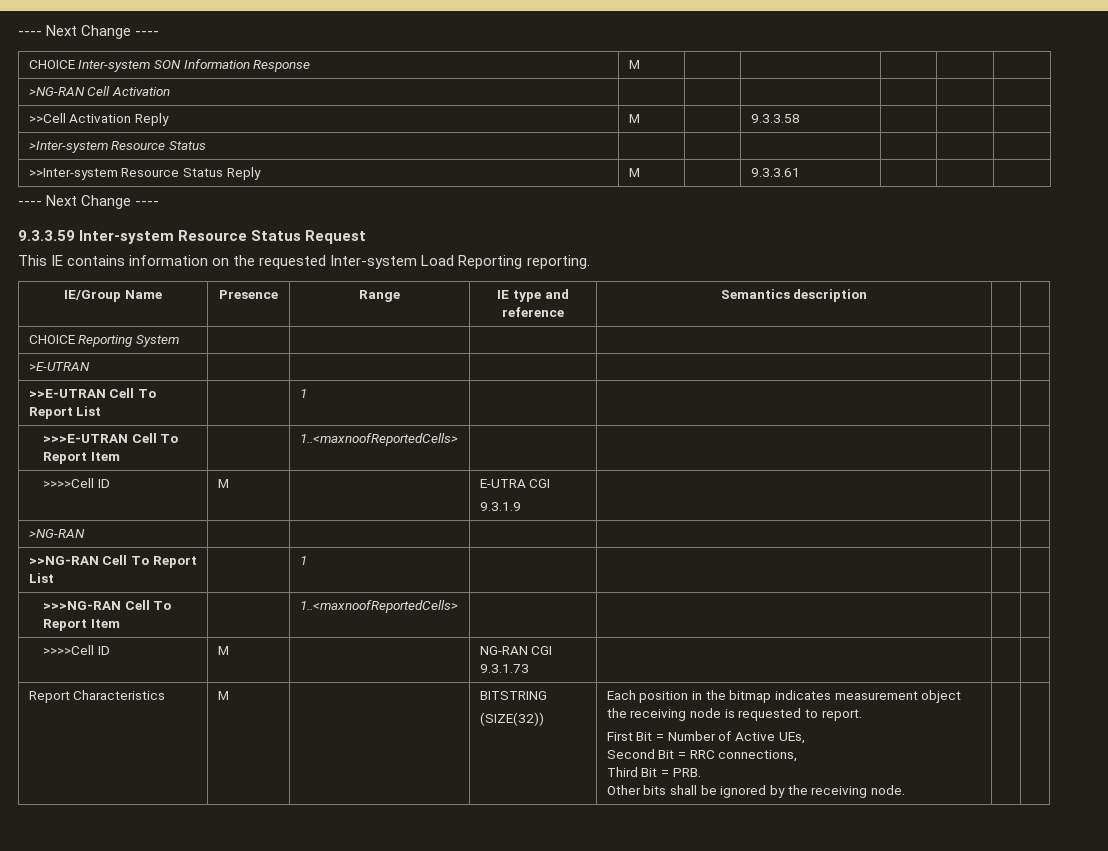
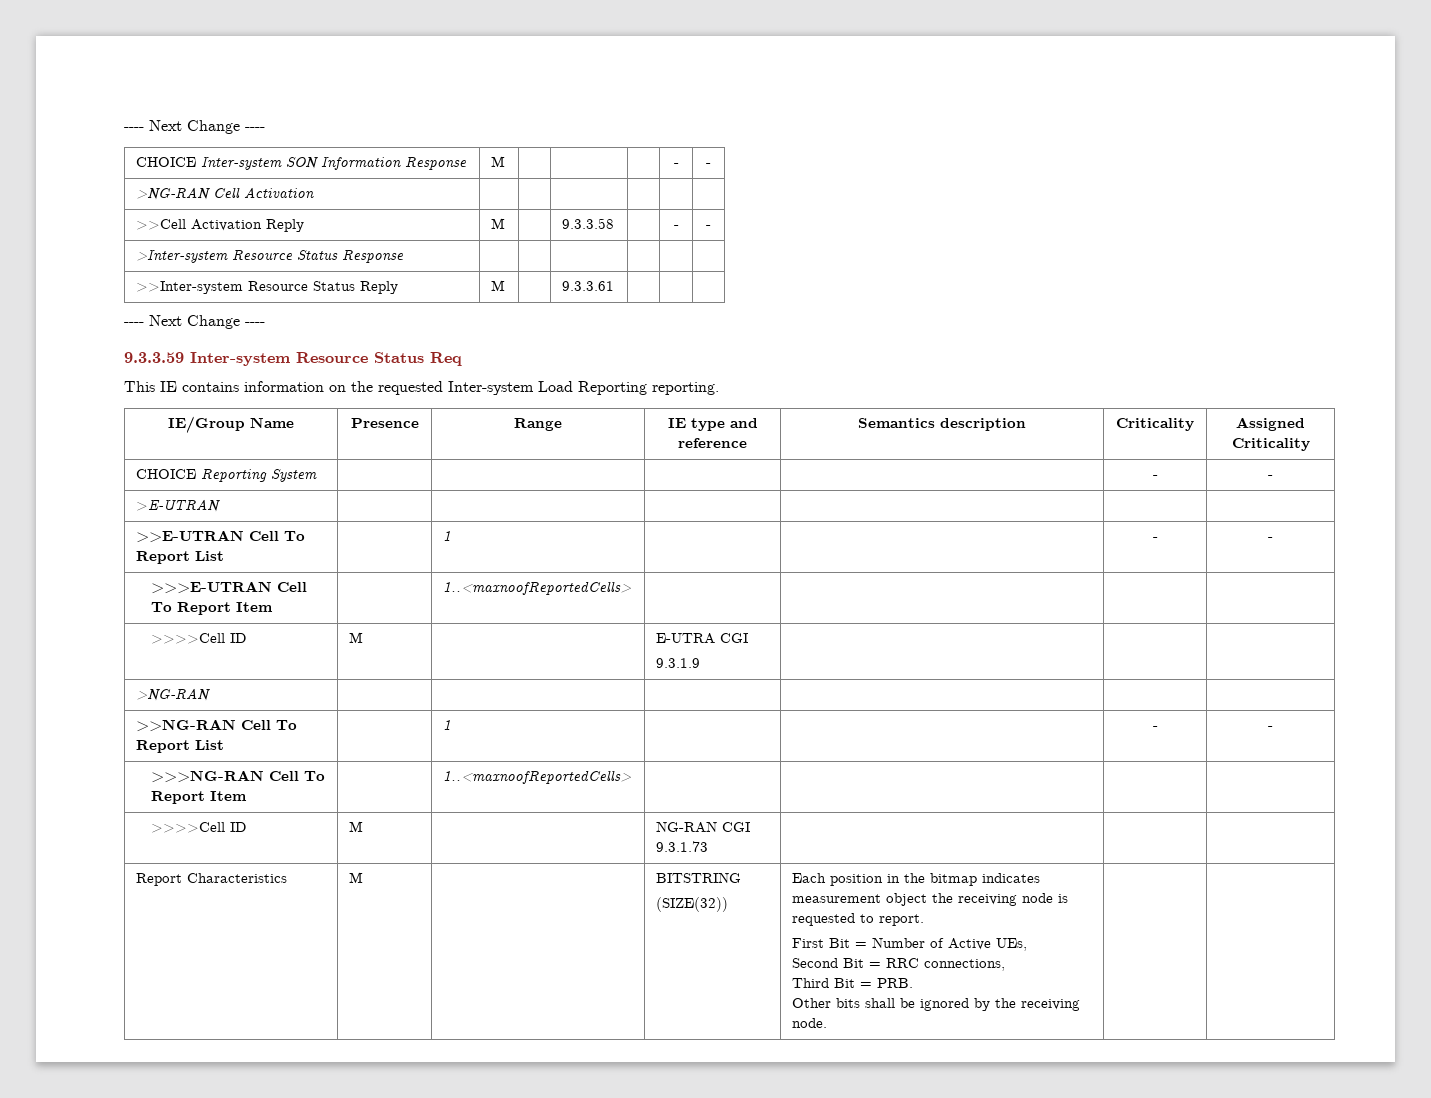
(640, 64) | -> [673,163,679,167] [706,163,711,167] - | -
(800, 118) | -> [673,225,679,229] [706,225,711,229] - | -
(207, 145) none -> [342,250,405,263] Response
[305,230,367,244] Request -> [430,352,462,366] Req
(868, 295) | -> [1116,418,1194,431] [1236,417,1305,431] [1231,438,1310,451] Criticality | Assigned Criticality
(180, 341) | -> [1152,475,1158,479] [1268,475,1273,479] - | -
(307, 393) | -> [1152,537,1158,541] [1268,537,1273,541] - | -
(307, 560) | -> [1152,726,1158,730] [1268,726,1273,730] - | -

